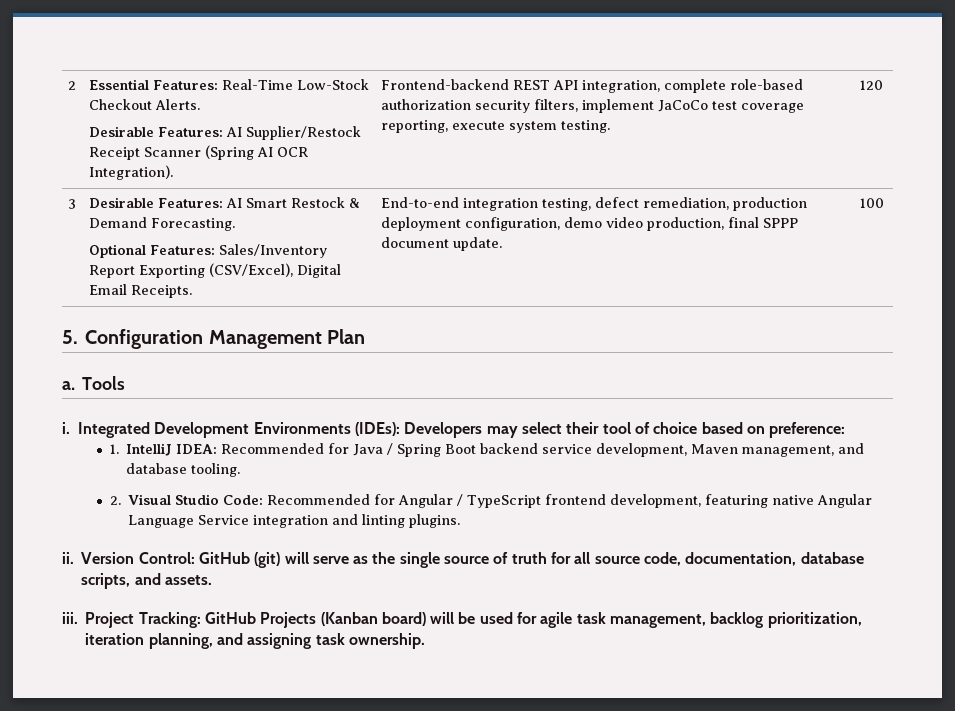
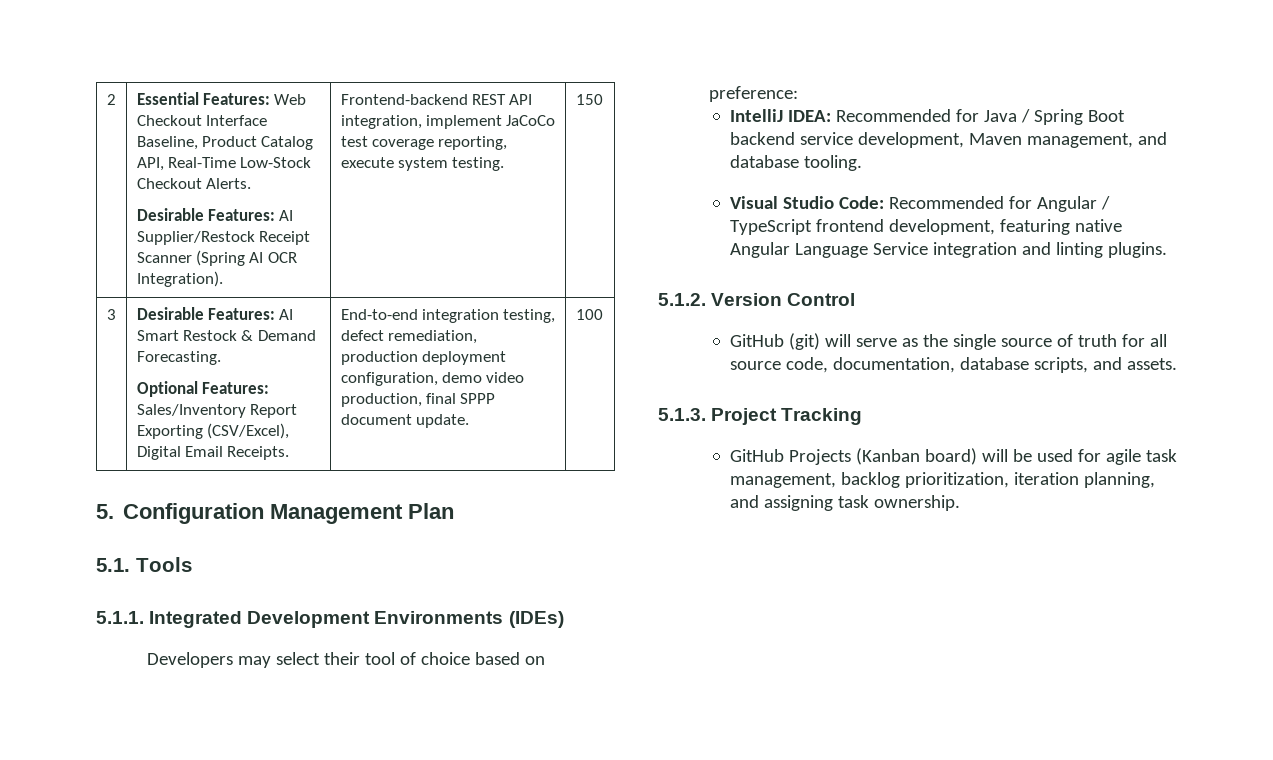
(219, 85) none -> [274,94,307,105] [136,115,267,126] [136,136,314,150] [136,157,164,171] Web Checkout Interface Baseline, Product Catalog API,
[664,79,804,93] [381,99,579,113] complete role-based authorization security filters, -> (422, 122) none
[860,80,884,90] 120 -> [575,94,603,105] 150
[62,381,75,390] a. -> [96,558,130,572] 5.1.
[62,422,70,434] i. -> [96,611,144,624] 5.1.1.
[355,422,401,436] (IDEs): -> [508,611,564,628] (IDEs) //
[110,444,120,454] 1. -> (799, 94) none
[110,496,122,505] 2. -> (862, 163) none
[62,552,195,564] ii. Version Control: -> [658,293,856,306] 5.1.2. Version Control //
[62,612,201,628] iii. Project Tracking: -> [658,408,863,425] 5.1.3. Project Tracking //

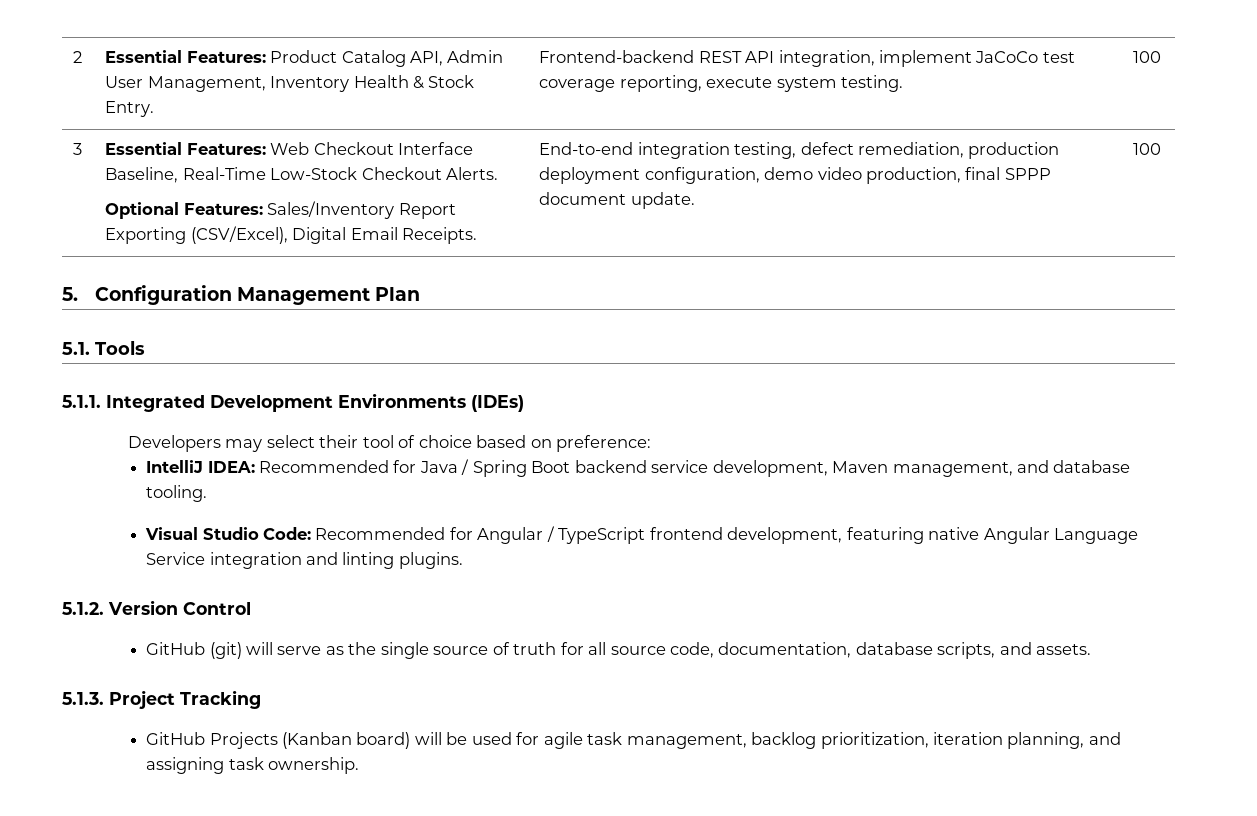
[274,94,307,105] [136,115,267,126] [136,136,314,150] [136,157,312,171] [136,178,251,189] [136,208,294,221] [136,231,310,245] [136,250,297,266] [136,271,223,287] Web Checkout Interface Baseline, Product Catalog API, Real-Time Low-Stock Checkout Alerts. // Desirable Features: AI Supplier/Restock Receipt Scanner (Spring AI OCR Integration). -> [270,50,504,67] [105,75,475,92] [105,101,155,117] Product Catalog API, Admin User Management, Inventory Health & Stock Entry.
[575,94,603,105] 150 -> [1133,51,1162,63] 100
[136,307,294,320] [136,330,316,341] [136,351,221,365] Desirable Features: AI Smart Restock & Demand Forecasting. -> [105,142,474,155] [105,167,499,183] Essential Features: Web Checkout Interface Baseline, Real-Time Low-Stock Checkout Alerts.

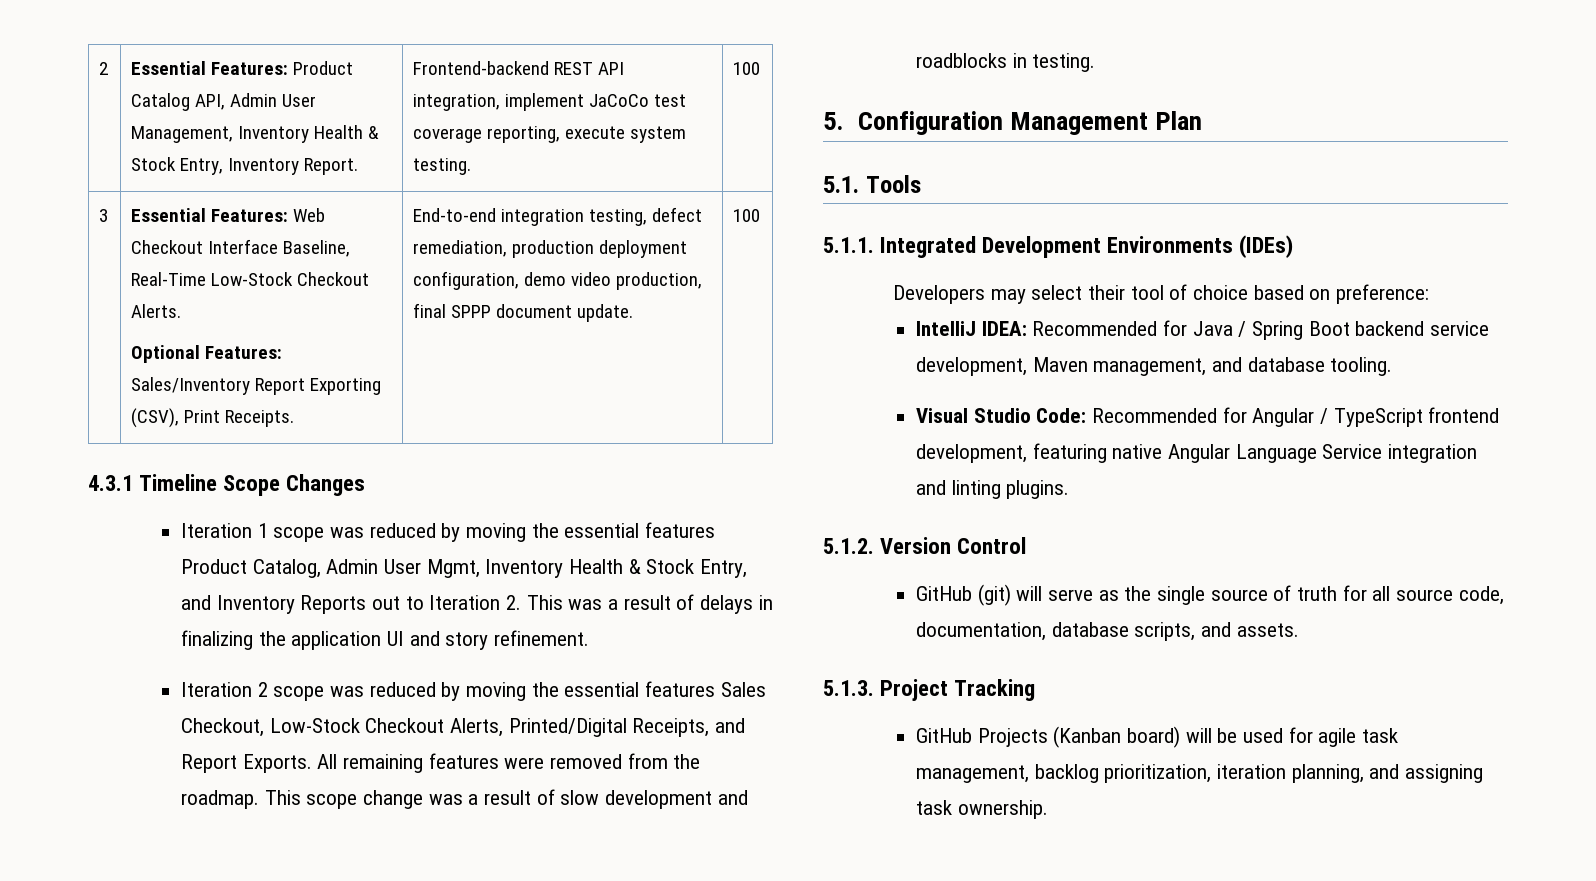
[105,101,155,117] Entry. -> [179,158,359,175] Entry, Inventory Report.
[190,226,398,244] (CSV/Excel), Digital Email -> [130,408,220,428] (CSV), Print
(1162, 149) none -> [88,474,366,496] [181,522,716,542] [181,559,748,578] [181,594,773,614] [181,630,590,650] [181,681,766,701] [181,718,746,737] [181,753,701,773] [181,789,748,809] [916,53,1096,72] // 4.3.1 Timeline Scope Changes // Iteration 1 scope was reduced by moving the essential features Product Catalog, Admin User Mgmt, Inventory Health & Stock Entry, and Inventory Reports out to Iteration 2. This was a result of delays in finalizing the application UI and story refinement. // Iteration 2 scope was reduced by moving the essential features Sales Checkout, Low-Stock Checkout Alerts, Printed/Digital Receipts, and Report Exports. All remaining features were removed from the roadmap. This scope change was a result of slow development and roadblocks in testing.

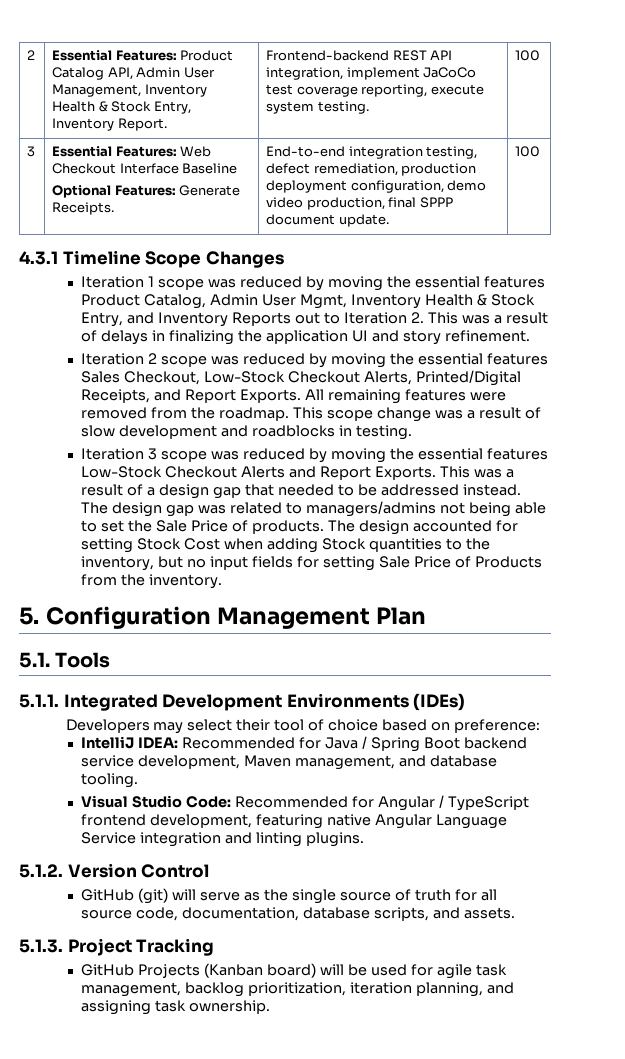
[283,240,351,257] [130,272,370,286] [130,304,181,318] [130,345,282,363] [130,377,382,395] [130,408,220,428] Baseline, Real-Time Low-Stock Checkout Alerts. // Optional Features: Sales/Inventory Report Exporting (CSV), Print -> [182,163,238,174] [52,185,241,198] Baseline // Optional Features: Generate
(1096, 62) none -> [81,448,548,463] [81,466,514,480] [81,484,521,499] [81,501,546,517] [81,520,518,535] [81,538,490,553] [81,556,542,571] [81,574,223,589] // Iteration 3 scope was reduced by moving the essential features Low-Stock Checkout Alerts and Report Exports. This was a result of a design gap that needed to be addressed instead. The design gap was related to managers/admins not being able to set the Sale Price of products. The design accounted for setting Stock Cost when adding Stock quantities to the inventory, but no input fields for setting Sale Price of Products from the inventory.

